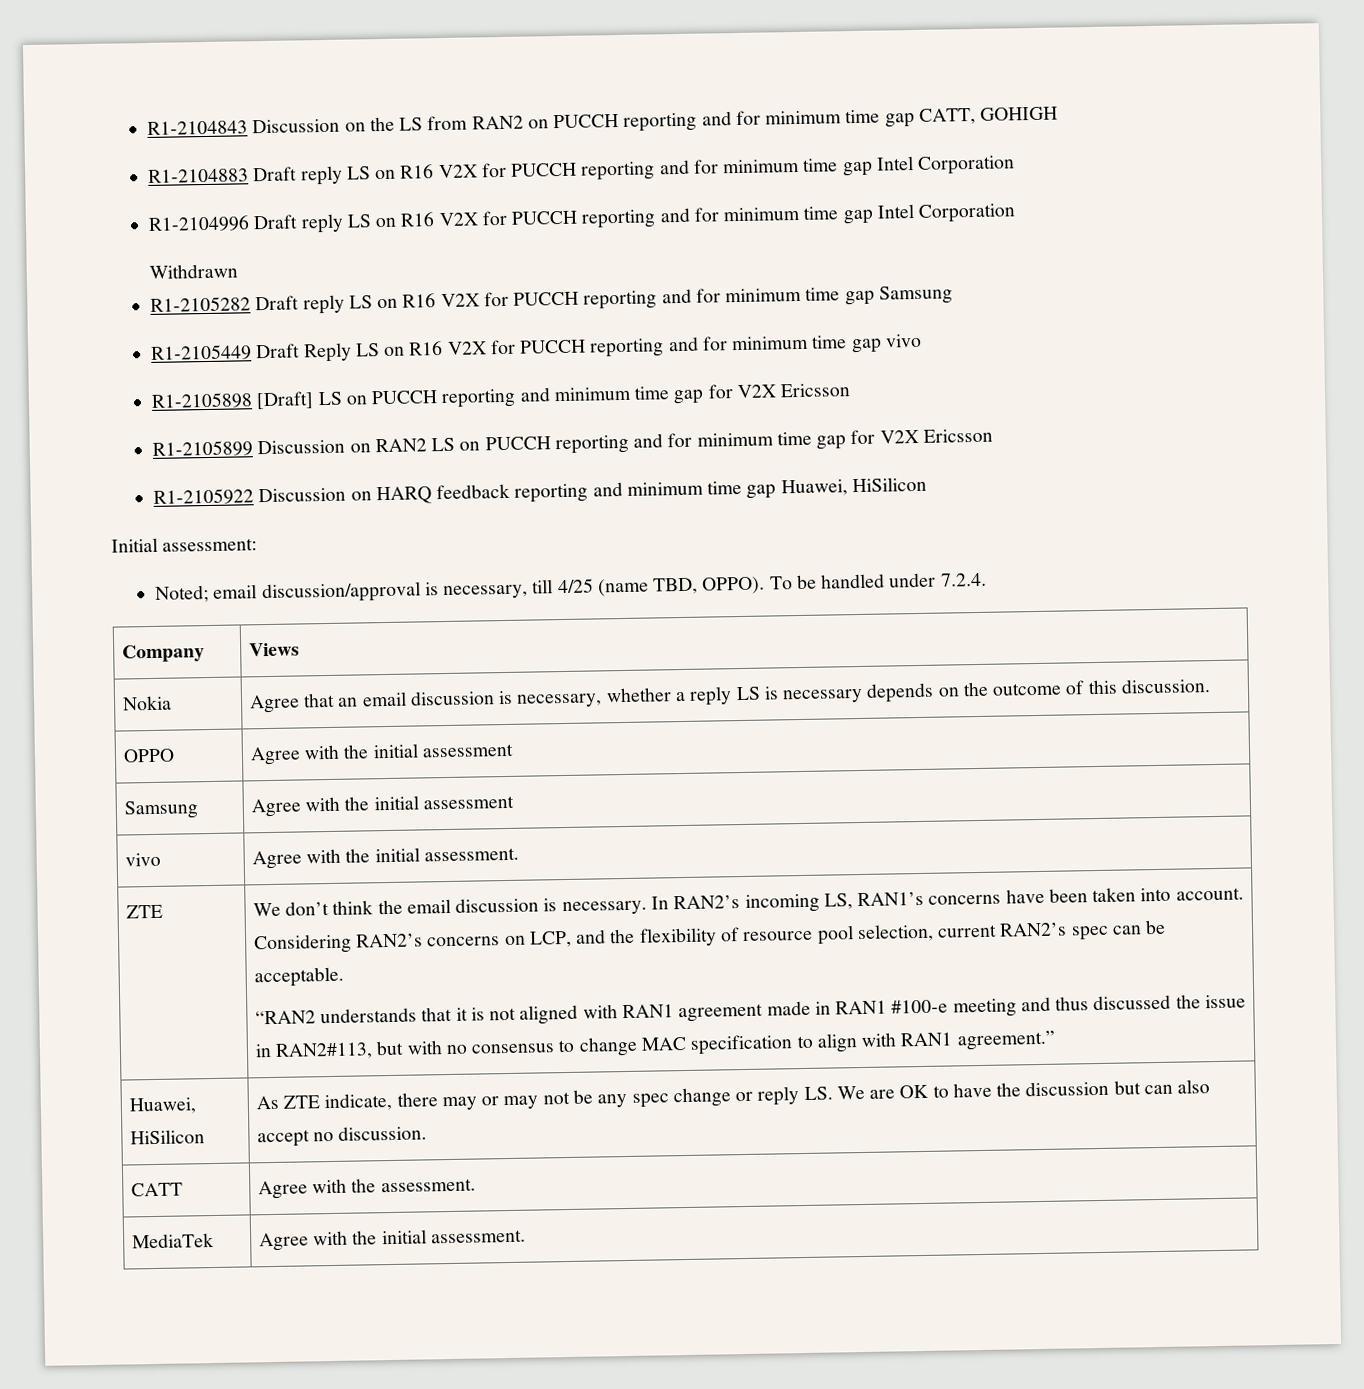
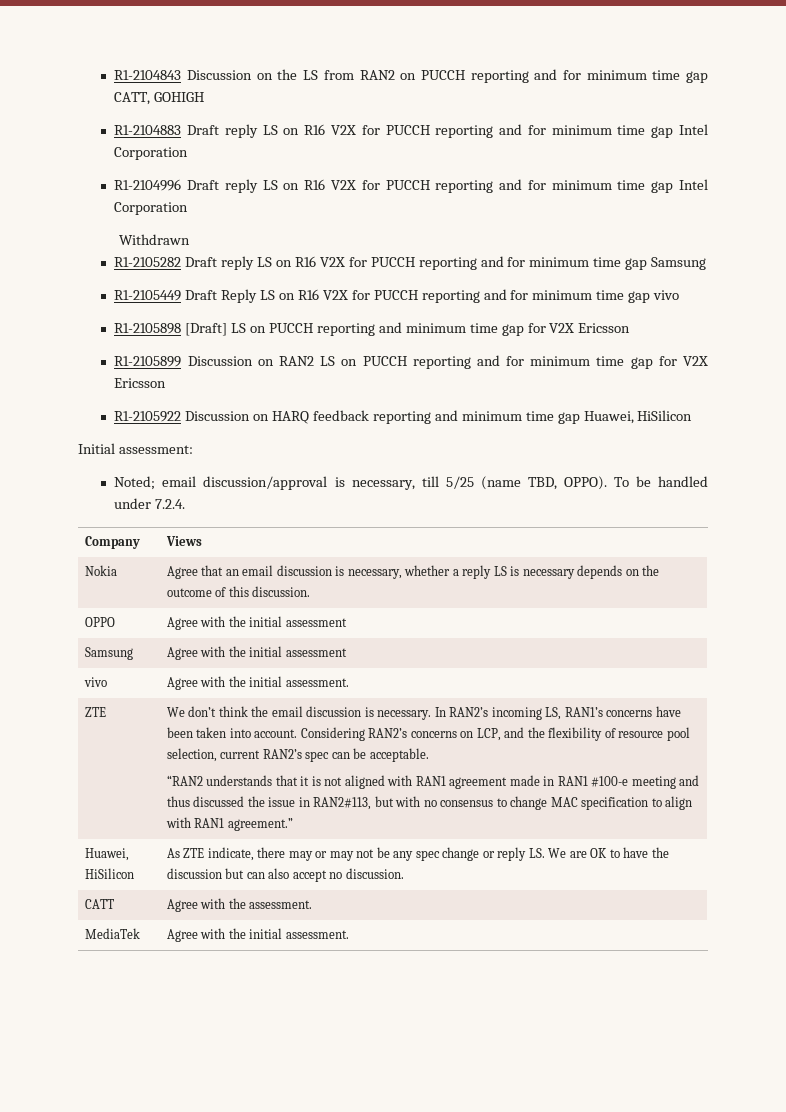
[557,578,594,594] 4/25 -> [445,476,474,489] 5/25

